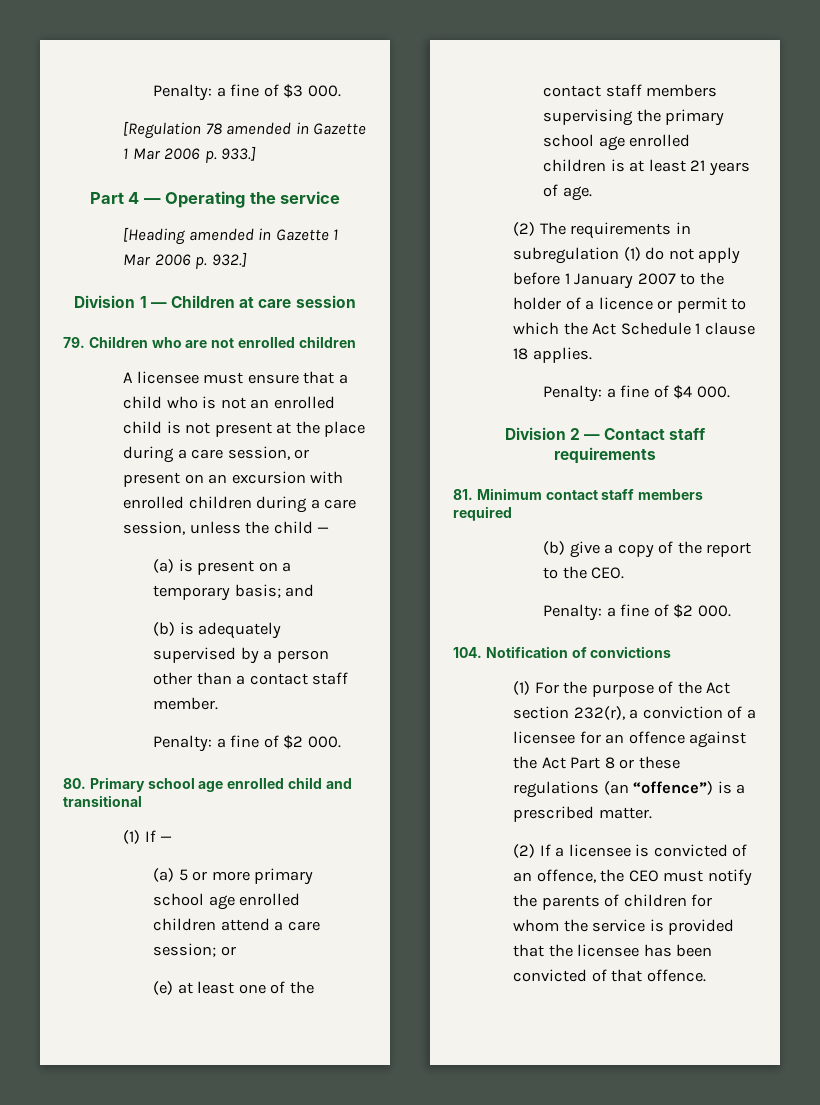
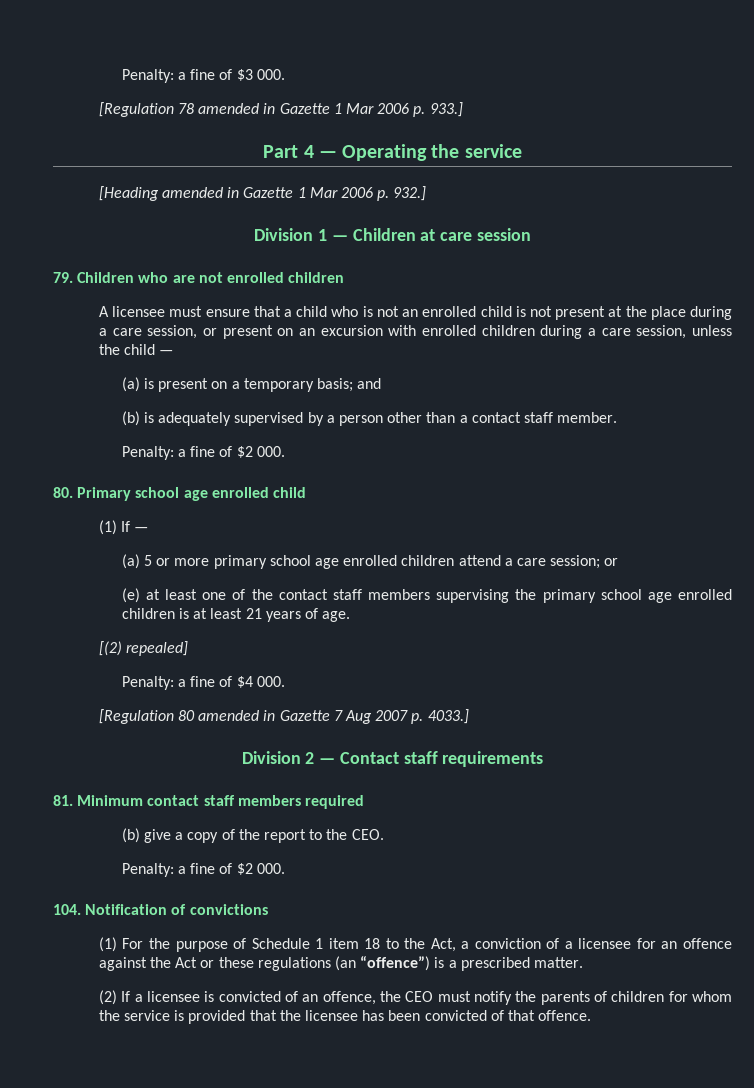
[325,778,352,789] [63,795,142,807] and transitional -> (306, 492) none
[513,222,691,239] [513,247,741,264] [513,272,724,289] [513,297,747,313] [513,322,755,335] [513,347,592,363] (2) The requirements in subregulation (1) do not apply before 1 January 2007 to the holder of a licence or permit to which the Act Schedule 1 clause 18 applies. -> [98,641,189,656] [(2) repealed]
(730, 392) none -> [98,709,469,724] // [Regulation 80 amended in Gazette 7 Aug 2007 p. 4033.]
[677,681,731,694] [513,706,625,720] the Act section 232(r), -> [251,938,456,952] Schedule 1 item 18 to the Act,
[570,757,615,769] Part 8 -> (198, 962) none

